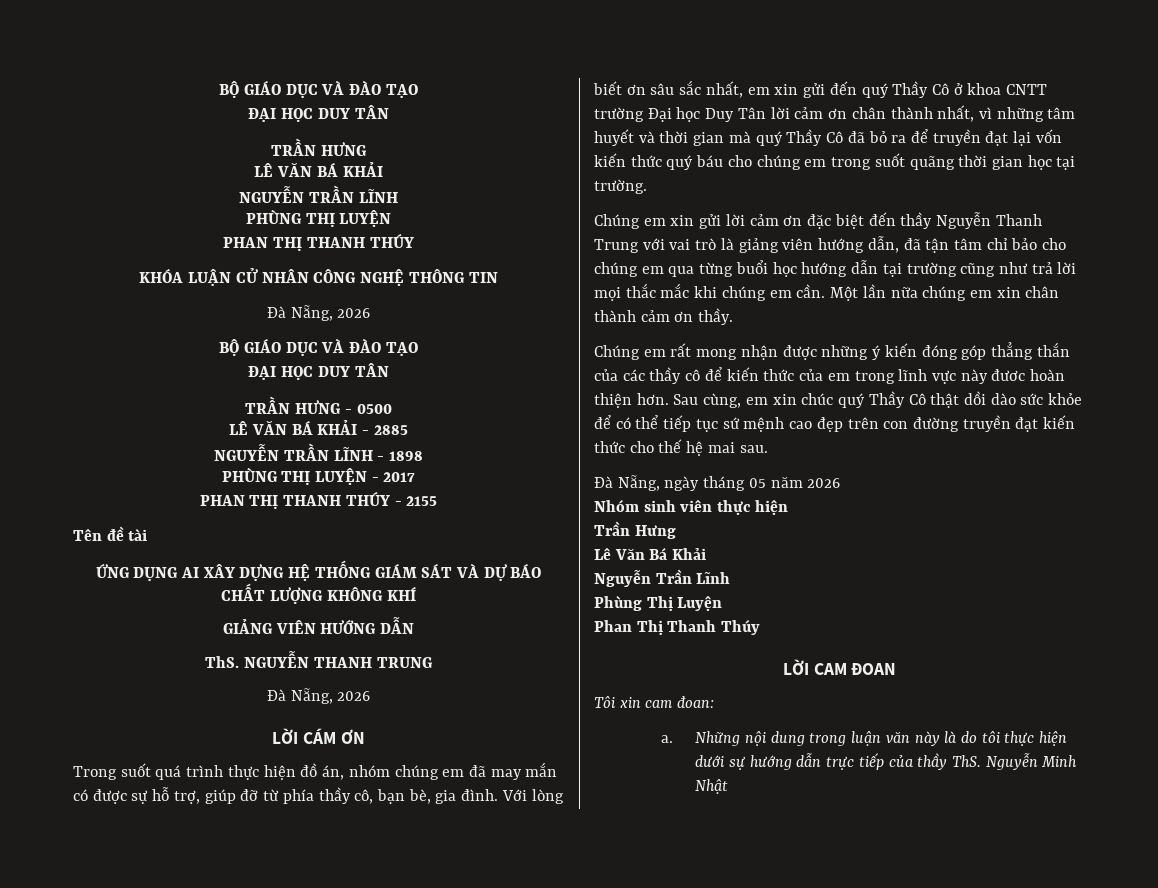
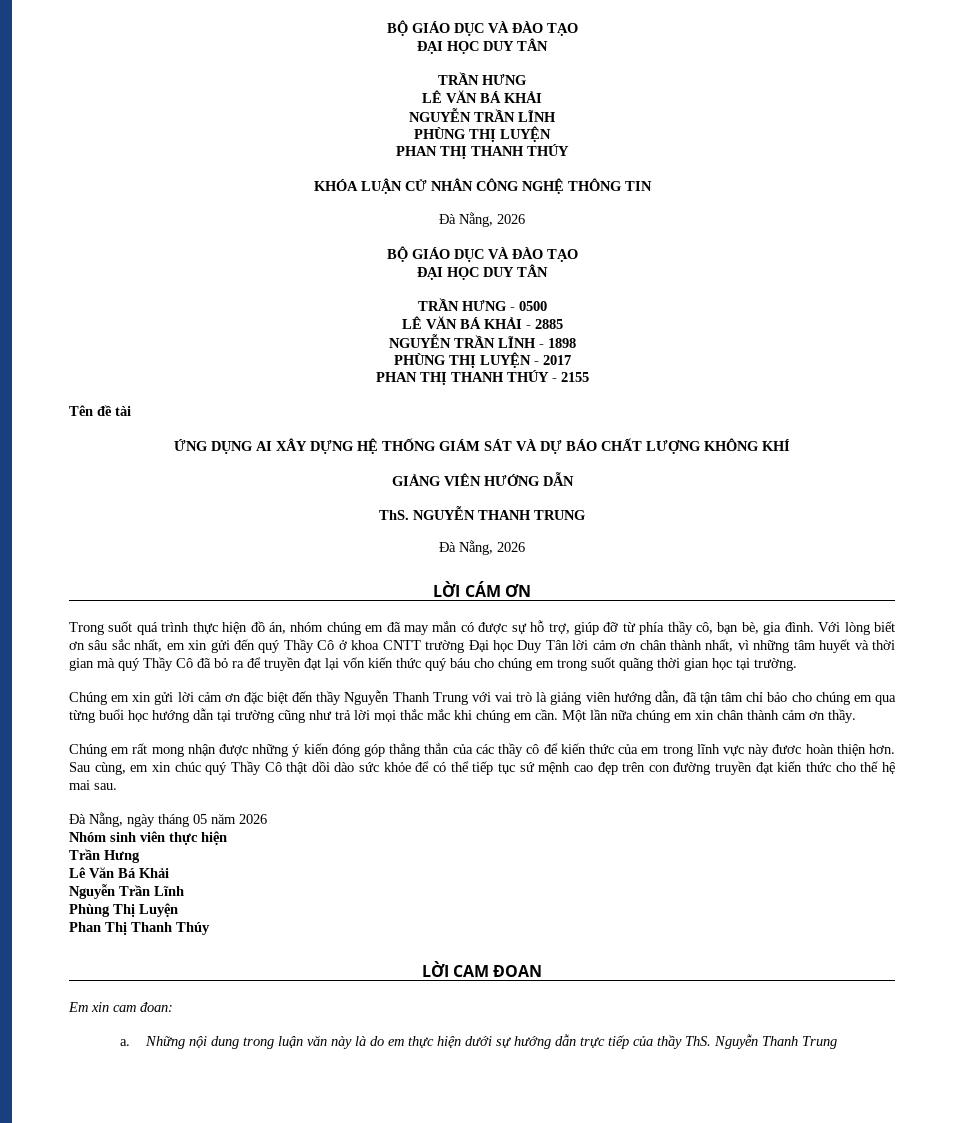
[594,696,616,708] Tôi -> [68,1002,88,1012] Em
[981,731,1001,743] tôi -> [388,1039,405,1046] em
[1041,755,1078,767] [695,779,729,794] Minh Nhật -> [762,1036,838,1049] Thanh Trung

